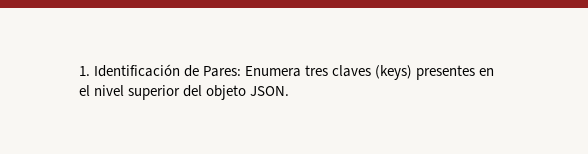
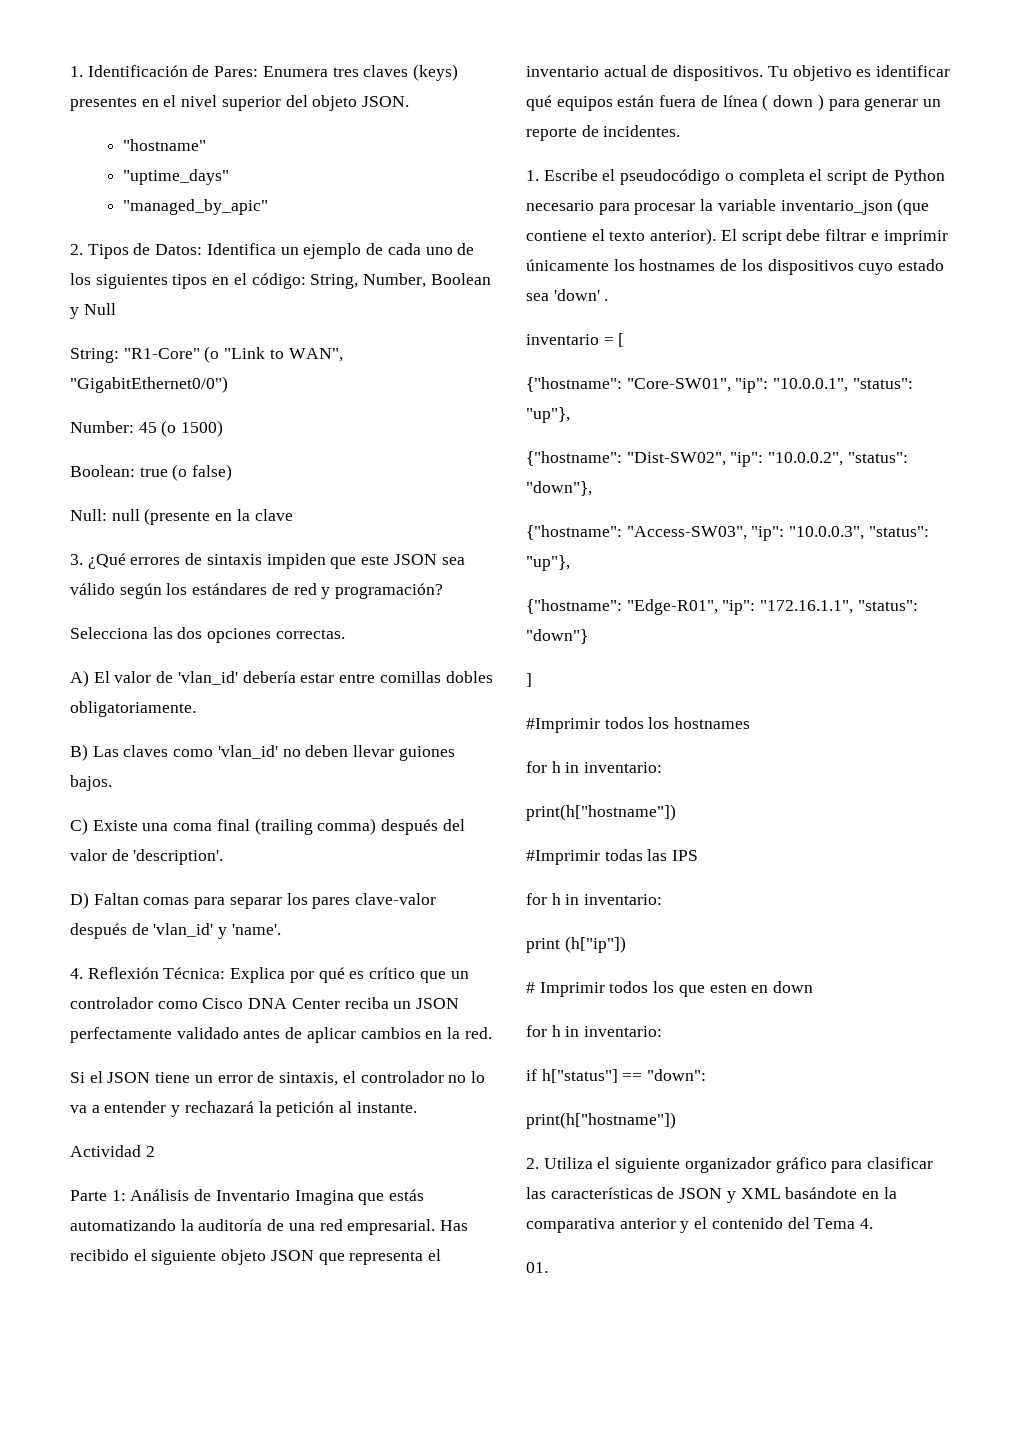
(290, 91) none -> [123,139,207,151] [123,169,230,185] [123,199,269,215] [70,243,475,259] [70,273,491,289] [70,303,116,319] [70,346,343,363] [70,376,228,393] [70,420,224,437] [70,464,233,481] [70,508,293,525] [70,553,465,569] [70,583,444,599] [70,627,345,643] [70,670,493,687] [70,701,196,717] [70,744,455,761] [70,775,112,791] [70,818,465,835] [70,849,224,865] [70,892,437,909] [70,923,281,939] [70,967,469,983] [70,997,460,1009] [70,1027,492,1043] [70,1071,485,1086] [70,1101,417,1117] [70,1145,155,1157] [70,1189,425,1205] [70,1219,469,1235] [70,1249,442,1265] [526,65,951,81] [526,94,941,111] [526,125,681,141] [526,169,945,185] [526,198,930,215] [526,228,948,245] [526,259,945,275] [526,289,609,301] [526,333,625,347] [526,377,913,393] [526,407,570,423] [526,451,908,467] [526,481,592,496] [526,525,929,541] [526,555,570,571] [526,599,918,615] [526,629,588,644] [526,673,532,687] [526,717,751,733] [526,761,663,773] [526,804,676,821] [526,849,699,865] [526,893,663,905] [526,936,626,953] [526,981,814,997] [526,1025,663,1037] [526,1069,707,1083] [526,1112,676,1129] [526,1157,934,1173] [526,1187,897,1203] [526,1217,874,1233] [526,1262,548,1273] // "hostname" // "uptime_days" // "managed_by_apic" // 2. Tipos de Datos: Identifica un ejemplo de cada uno de los siguientes tipos en el código: String, Number, Boolean y Null // String: "R1-Core" (o "Link to WAN", "GigabitEthernet0/0") // Number: 45 (o 1500) // Boolean: true (o false) // Null: null (presente en la clave // 3. ¿Qué errores de sintaxis impiden que este JSON sea válido según los estándares de red y programación? // Selecciona las dos opciones correctas. // A) El valor de 'vlan_id' debería estar entre comillas dobles obligatoriamente. // B) Las claves como 'vlan_id' no deben llevar guiones bajos. // C) Existe una coma final (trailing comma) después del valor de 'description'. // D) Faltan comas para separar los pares clave-valor después de 'vlan_id' y 'name'. // 4. Reflexión Técnica: Explica por qué es crítico que un controlador como Cisco DNA Center reciba un JSON perfectamente validado antes de aplicar cambios en la red. // Si el JSON tiene un error de sintaxis, el controlador no lo va a entender y rechazará la petición al instante. // Actividad 2 // Parte 1: Análisis de Inventario Imagina que estás automatizando la auditoría de una red empresarial. Has recibido el siguiente objeto JSON que representa el inventario actual de dispositivos. Tu objetivo es identificar qué equipos están fuera de línea ( down ) para generar un reporte de incidentes. // 1. Escribe el pseudocódigo o completa el script de Python necesario para procesar la variable inventario_json (que contiene el texto anterior). El script debe filtrar e imprimir únicamente los hostnames de los dispositivos cuyo estado sea 'down' . // inventario = [ // {"hostname": "Core-SW01", "ip": "10.0.0.1", "status": "up"}, // {"hostname": "Dist-SW02", "ip": "10.0.0.2", "status": "down"}, // {"hostname": "Access-SW03", "ip": "10.0.0.3", "status": "up"}, // {"hostname": "Edge-R01", "ip": "172.16.1.1", "status": "down"} // ] // #Imprimir todos los hostnames // for h in inventario: // print(h["hostname"]) // #Imprimir todas las IPS // for h in inventario: // print (h["ip"]) // # Imprimir todos los que esten en down // for h in inventario: // if h["status"] == "down": // print(h["hostname"]) // 2. Utiliza el siguiente organizador gráfico para clasificar las características de JSON y XML basándote en la comparativa anterior y el contenido del Tema 4. // 01.

